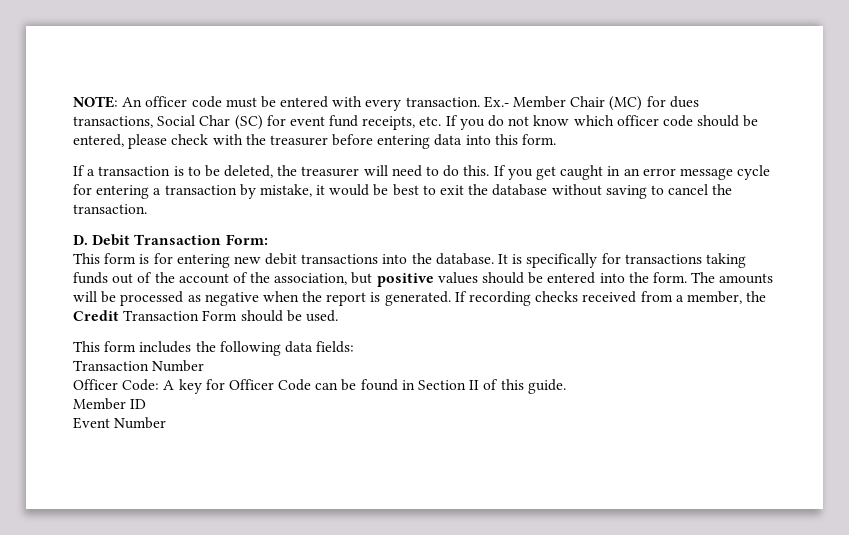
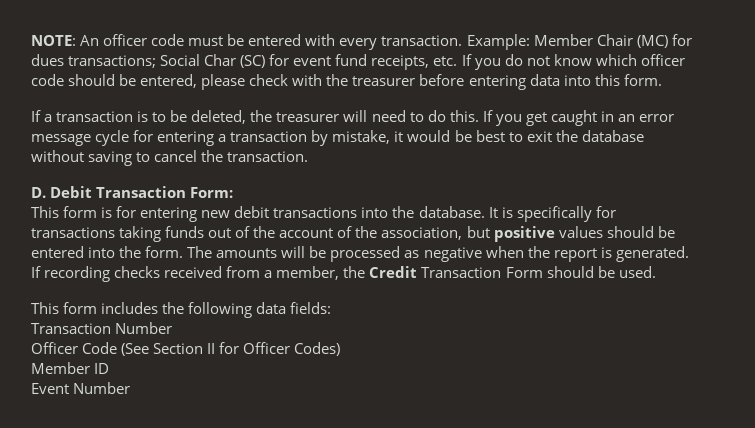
[483,96,509,108] Ex.- -> [466,34,530,50] Example:
[73,116,153,128] transactions, -> [68,55,157,68] transactions;
[122,379,566,394] Code: A key for Officer Code can be found in Section II of this guide. -> [82,342,341,356] Code (See Section II for Officer Codes)

